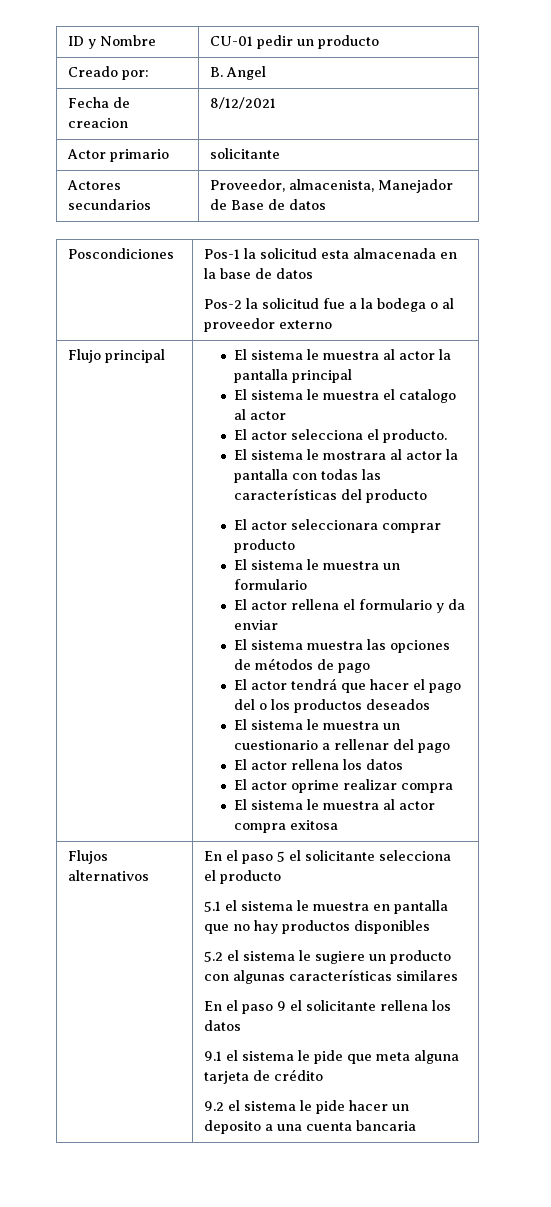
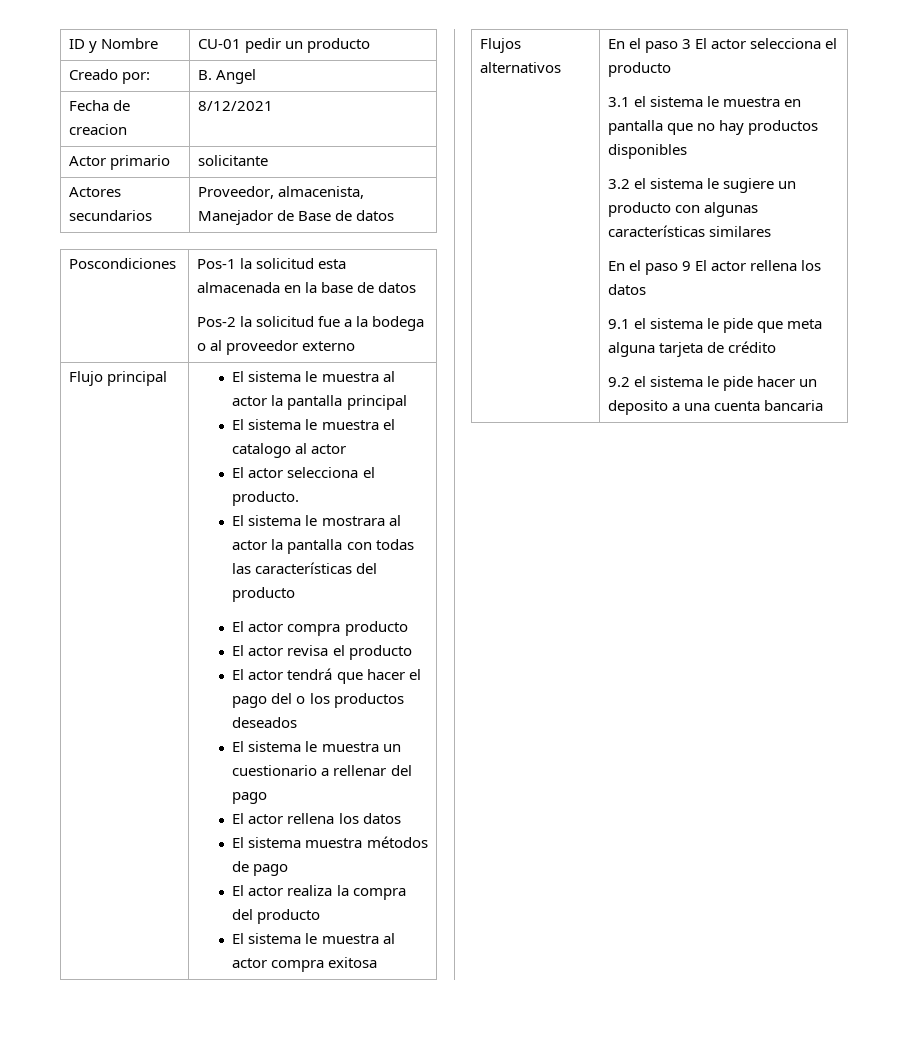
[290,519,441,533] [233,539,295,553] [233,559,400,570] [233,579,307,590] [233,599,465,613] [233,620,278,630] [233,639,450,653] [233,658,370,673] seleccionara comprar producto // El sistema le muestra un formulario // El actor rellena el formulario y da enviar // El sistema muestra las opciones de métodos de pago -> [287,621,408,636] [232,645,412,660] compra producto // El actor revisa el producto
[233,779,453,793] // El actor oprime realizar compra -> [232,836,428,848] [232,861,289,876] [232,885,406,900] [232,909,321,924] // El sistema muestra métodos de pago // El actor realiza la compra del producto
[277,850,376,862] 5 el solicitante -> [681,38,746,49] 3 El actor
[204,901,222,912] 5.1 -> [607,97,630,107] 3.1
[204,951,224,962] 5.2 -> [607,179,630,189] 3.2
[290,1000,377,1011] el solicitante -> [694,260,746,271] El actor

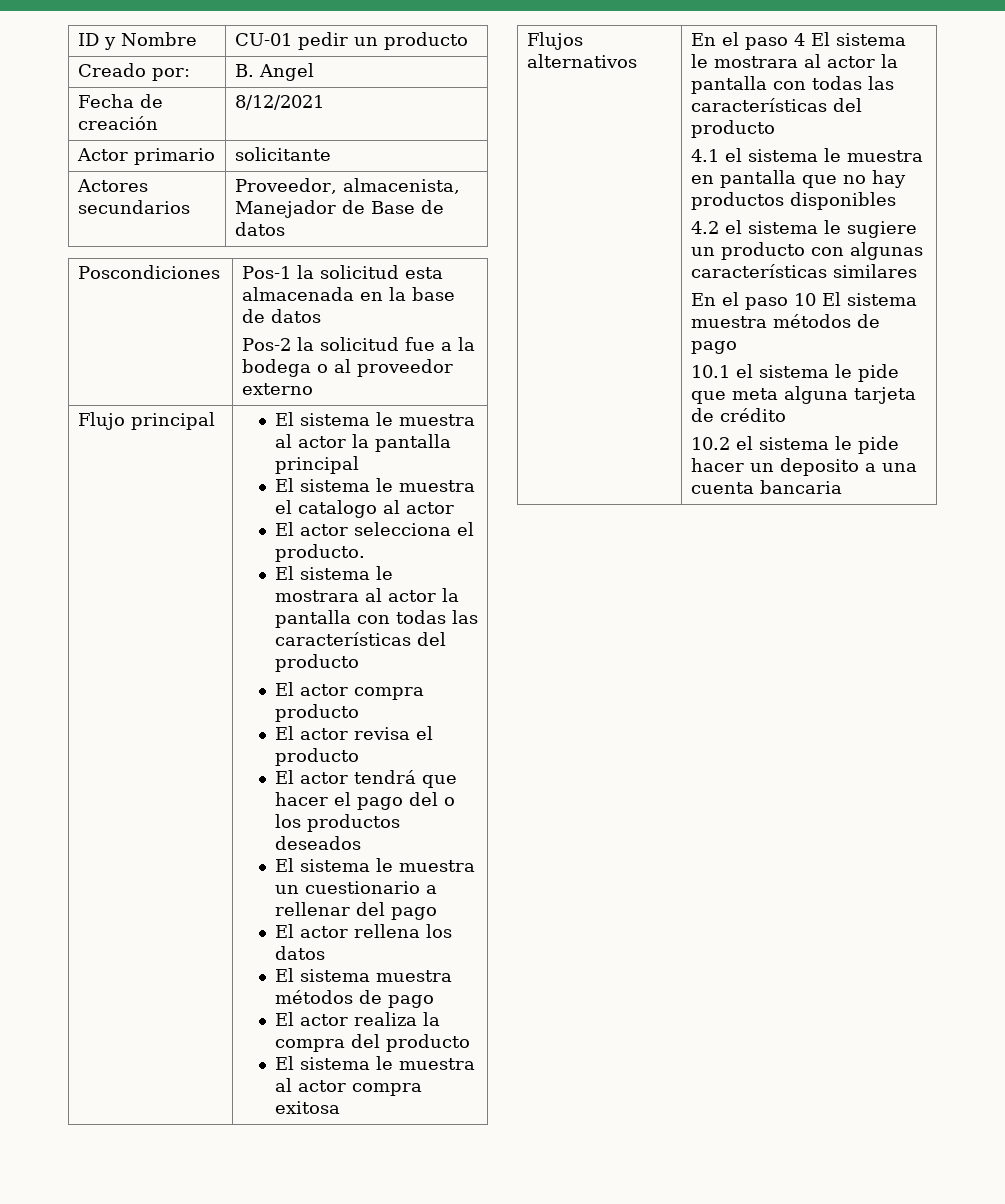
[68,124,127,135] creacion -> [77,116,158,130] creación
[681,38,838,49] [607,62,671,77] [607,97,630,107] 3 El actor selecciona el producto // 3.1 -> [793,32,906,46] [690,54,898,68] [690,76,894,94] [690,98,862,112] [690,120,775,138] [690,149,719,162] 4 El sistema le mostrara al actor la pantalla con todas las características del producto // 4.1
[607,179,630,189] 3.2 -> [690,221,719,234] 4.2
[681,260,822,271] [607,284,646,295] [607,319,630,329] 9 El actor rellena los datos // 9.1 -> [793,292,917,306] [690,314,880,328] [690,341,737,354] [690,365,730,378] 10 El sistema muestra métodos de pago // 10.1
[607,377,630,387] 9.2 -> [690,437,730,450] 10.2

